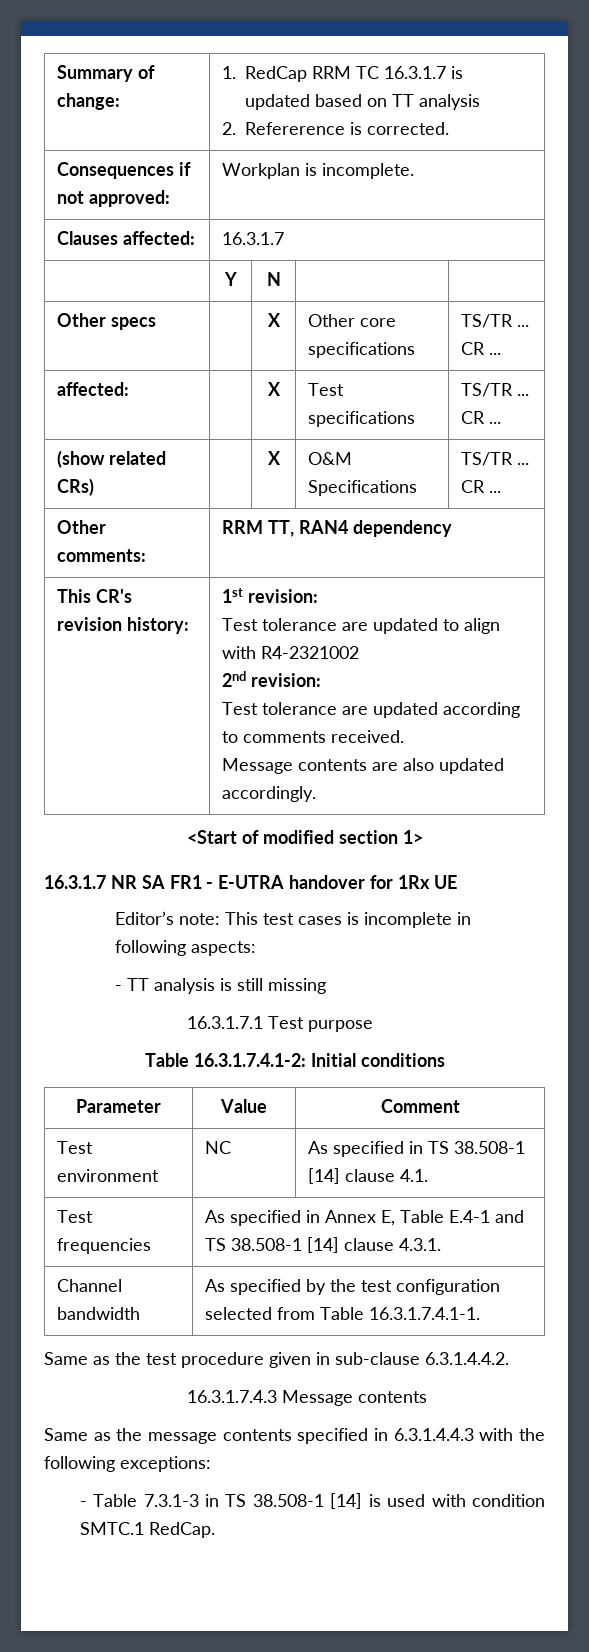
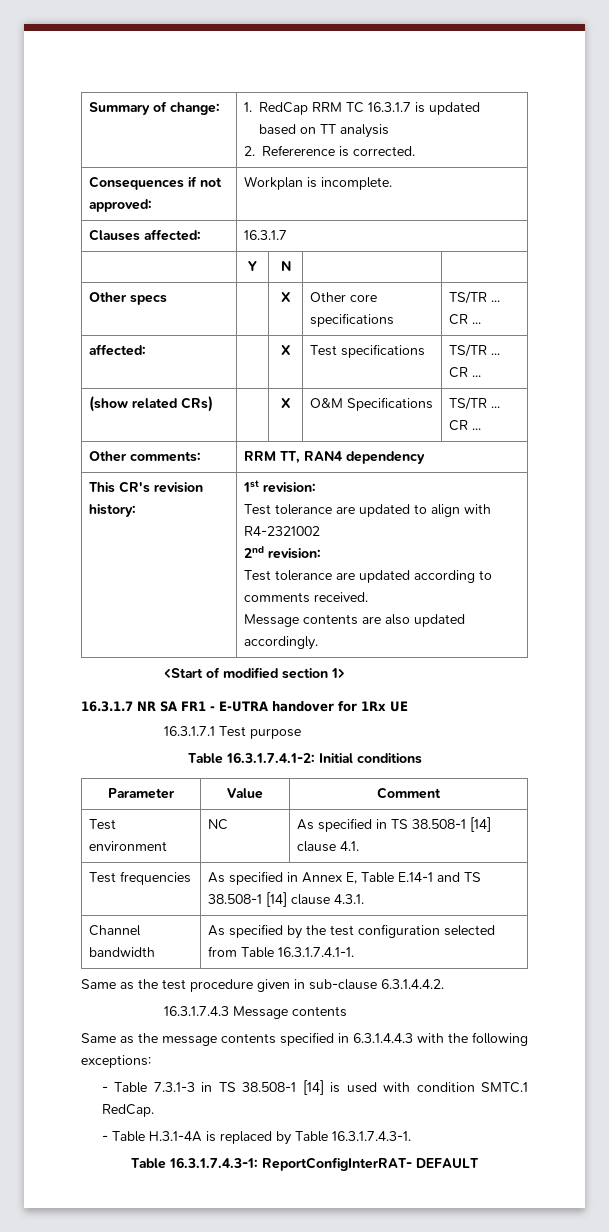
[115,911,472,928] [115,940,257,956] [115,978,327,994] // Editor’s note: This test cases is incomplete in following aspects: // - TT analysis is still missing -> (408, 706) none
[449,1210,491,1223] E.4-1 -> [397,872,433,882] E.14-1
(215, 1530) none -> [101,1131,411,1145] [131,1157,479,1171] // - Table H.3.1-4A is replaced by Table 16.3.1.7.4.3-1. // Table 16.3.1.7.4.3-1: ReportConfigInterRAT- DEFAULT

